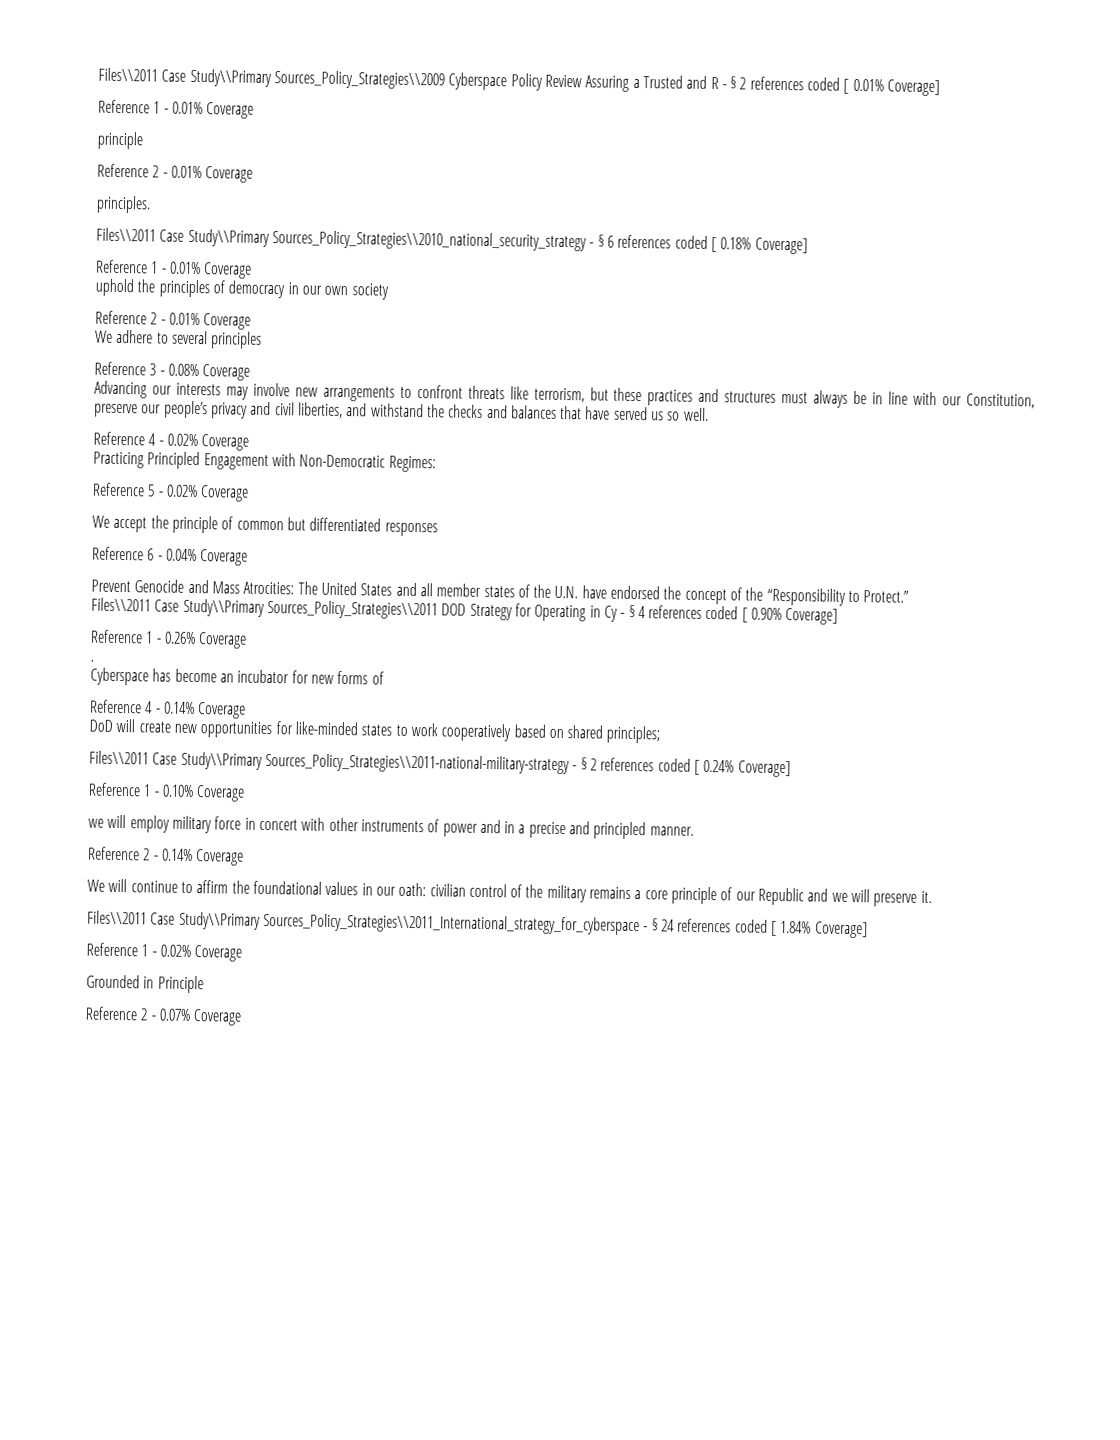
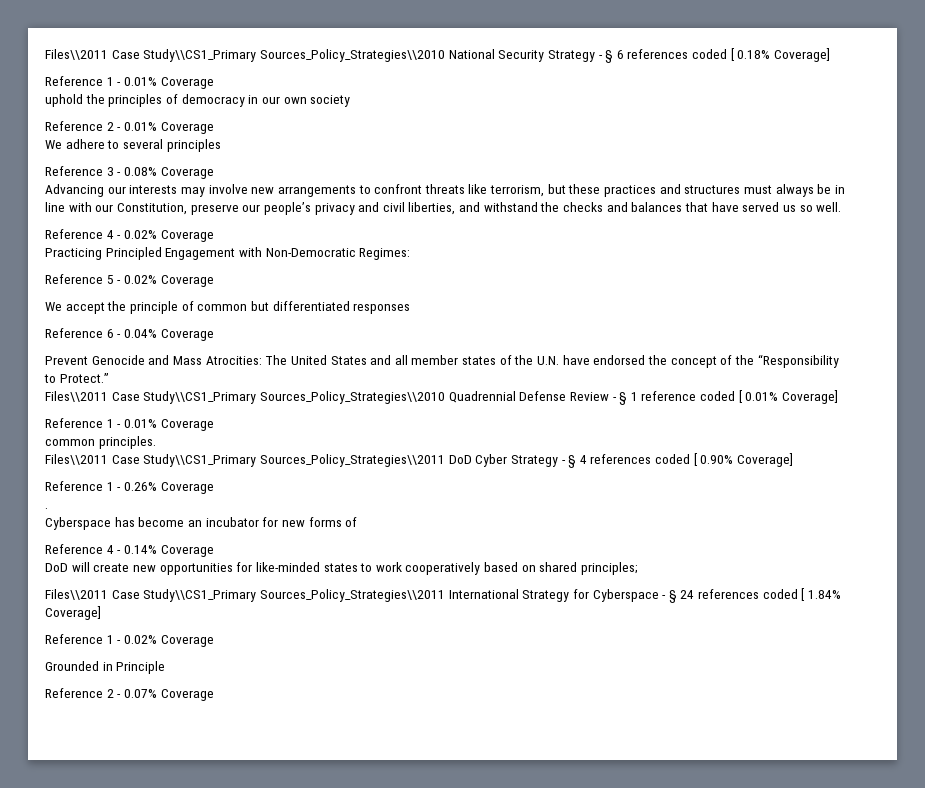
[98,67,941,97] [98,99,255,119] [97,131,143,150] [97,163,254,183] [96,195,151,214] [96,227,587,252] Files\\2011 Case Study\\Primary Sources_Policy_Strategies\\2009 Cyberspace Policy Review Assuring a Trusted and R - § 2 references coded [ 0.01% Coverage] // Reference 1 - 0.01% Coverage // principle // Reference 2 - 0.01% Coverage // principles. // Files\\2011 Case Study\\Primary Sources_Policy_Strategies\\2010_national_security_strategy -> [45,49,595,62] Files\\2011 Case Study\\CS1_Primary Sources_Policy_Strategies\\2010 National Security Strategy
[182,598,618,622] Study\\Primary Sources_Policy_Strategies\\2011 DOD Strategy for Operating in Cy -> [143,390,839,405] [45,418,214,431] [45,436,156,449] [45,454,558,467] Study\\CS1_Primary Sources_Policy_Strategies\\2010 Quadrennial Defense Review - § 1 reference coded [ 0.01% Coverage] // Reference 1 - 0.01% Coverage // common principles. // Files\\2011 Case Study\\CS1_Primary Sources_Policy_Strategies\\2011 DoD Cyber Strategy
[180,751,791,778] [88,782,246,802] [88,814,694,840] [88,846,245,866] [87,878,932,907] [87,910,640,936] Study\\Primary Sources_Policy_Strategies\\2011-national-military-strategy - § 2 references coded [ 0.24% Coverage] // Reference 1 - 0.10% Coverage // we will employ military force in concert with other instruments of power and in a precise and principled manner. // Reference 2 - 0.14% Coverage // We will continue to affirm the foundational values in our oath: civilian control of the military remains a core principle of our Republic and we will preserve it. // Files\\2011 Case Study\\Primary Sources_Policy_Strategies\\2011_International_strategy_for_cyberspace -> [143,589,659,602] Study\\CS1_Primary Sources_Policy_Strategies\\2011 International Strategy for Cyberspace

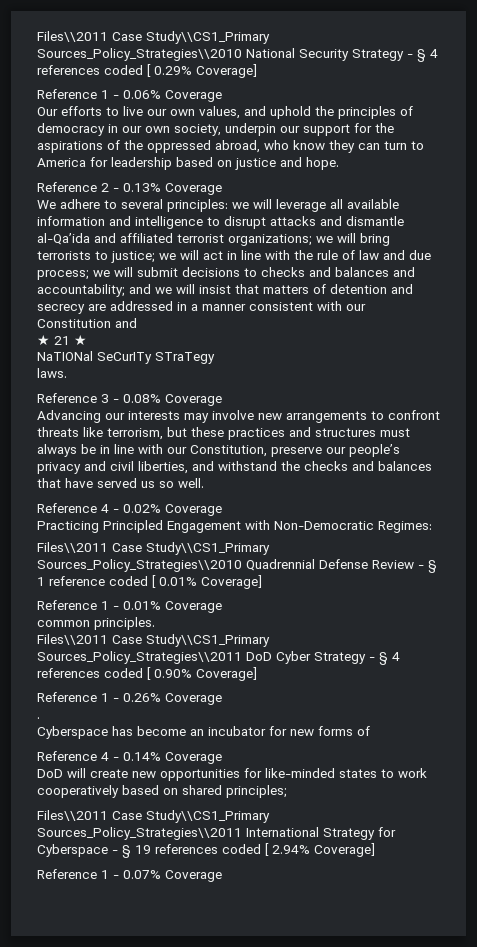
[616,48,831,62] [45,76,214,89] 6 references coded [ 0.18% Coverage] // Reference 1 - 0.01% Coverage // -> [430,49,438,58] [37,64,257,78] [37,89,222,102] [37,106,266,119] 4 references coded [ 0.29% Coverage] // Reference 1 - 0.06% Coverage // Our efforts to live our own values, and
[310,95,351,107] [45,121,157,131] society // Reference 2 - 0.01% -> [174,123,394,136] [37,140,424,153] [37,157,339,170] [37,182,161,192] society, underpin our support for the aspirations of the oppressed abroad, who know they can turn to America for leadership based on justice and hope. // Reference 2 - 0.13%
[166,139,221,152] principles -> [167,199,399,212] [37,216,404,229] [37,233,390,246] [37,250,431,263] [37,267,415,280] [37,284,413,297] [37,301,366,314] [37,318,137,328] [37,334,87,346] [37,351,215,364] [37,368,67,378] principles: we will leverage all available information and intelligence to disrupt attacks and dismantle al-Qa’ida and affiliated terrorist organizations; we will bring terrorists to justice; we will act in line with the rule of law and due process; we will submit decisions to checks and balances and accountability; and we will insist that matters of detention and secrecy are addressed in a manner consistent with our Constitution and // ★ 21 ★ // NaTIONal SeCurITy STraTegy // laws.
[45,274,214,287] [45,301,411,314] [45,328,214,341] [45,354,839,368] [44,373,109,383] // Reference 5 - 0.02% Coverage // We accept the principle of common but differentiated responses // Reference 6 - 0.04% Coverage // Prevent Genocide and Mass Atrocities: The United States and all member states of the U.N. have endorsed the concept of the “Responsibility to Protect.” -> (432, 527) none
[680,588,842,601] [45,606,101,620] [45,634,214,647] [45,661,166,674] [45,688,122,698] 24 references coded [ 1.84% Coverage] // Reference 1 - 0.02% Coverage // Grounded in Principle // Reference 2 - -> [135,843,375,857] [37,869,119,879] 19 references coded [ 2.94% Coverage] // Reference 1 -

